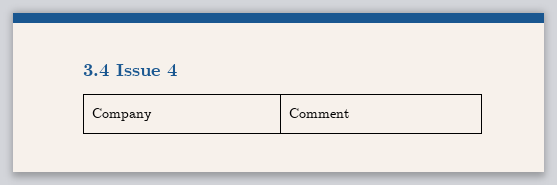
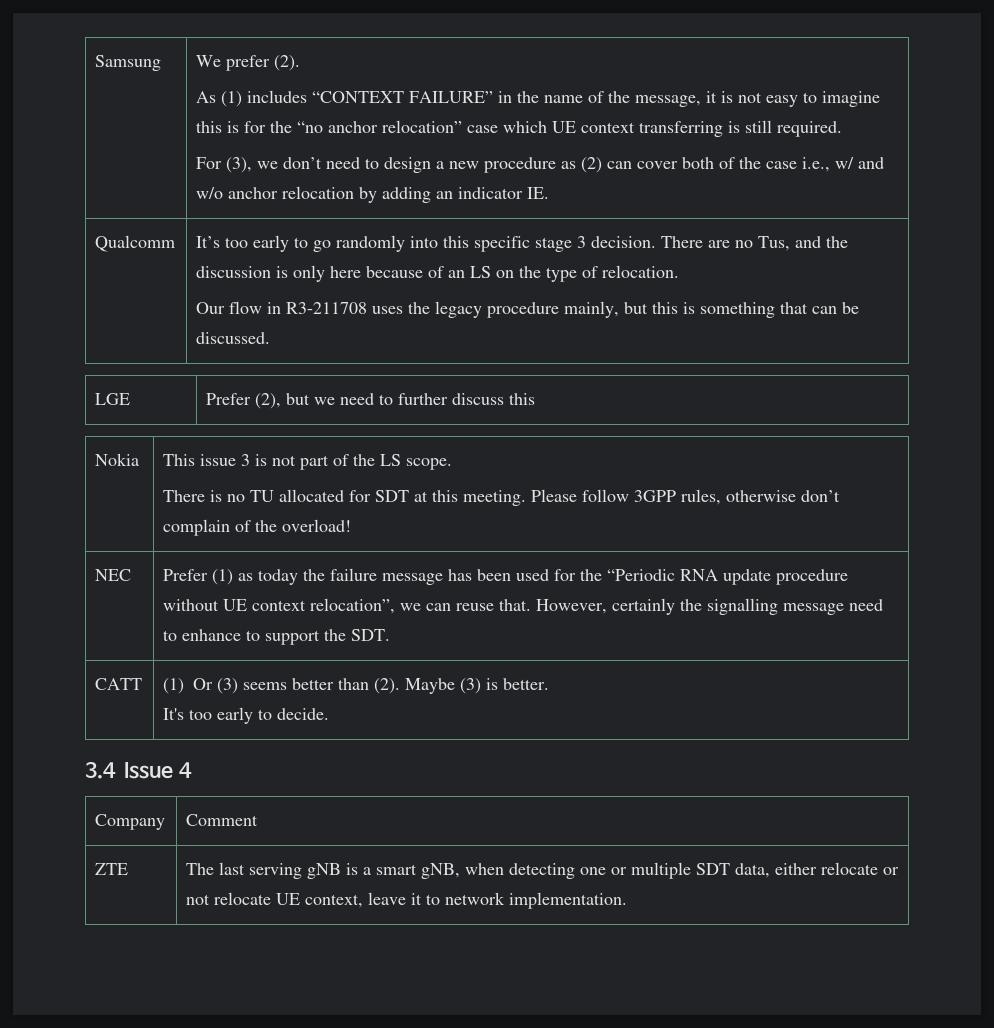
(83, 70) none -> [95,55,162,71] [196,55,301,71] [196,90,881,107] [196,120,843,137] [196,157,885,173] [196,186,550,203] [95,235,176,252] [196,235,849,252] [196,265,680,282] [196,301,860,318] [196,332,271,344] [95,393,131,405] [206,393,536,409] [95,453,140,466] [163,454,453,470] [163,489,841,506] [163,519,352,536] [95,569,132,581] [163,568,849,585] [163,598,884,615] [163,629,391,645] [95,678,143,690] [163,678,550,694] [163,707,330,724] Samsung | We prefer (2). // As (1) includes “CONTEXT FAILURE” in the name of the message, it is not easy to imagine this is for the “no anchor relocation” case which UE context transferring is still required. // For (3), we don’t need to design a new procedure as (2) can cover both of the case i.e., w/ and w/o anchor relocation by adding an indicator IE. // Qualcomm | It’s too early to go randomly into this specific stage 3 decision. There are no Tus, and the discussion is only here because of an LS on the type of relocation. // Our flow in R3-211708 uses the legacy procedure mainly, but this is something that can be discussed. // LGE | Prefer (2), but we need to further discuss this // Nokia | This issue 3 is not part of the LS scope. // There is no TU allocated for SDT at this meeting. Please follow 3GPP rules, otherwise don’t complain of the overload! // NEC | Prefer (1) as today the failure message has been used for the “Periodic RNA update procedure without UE context relocation”, we can reuse that. However, certainly the signalling message need to enhance to support the SDT. // CATT | (1) Or (3) seems better than (2). Maybe (3) is better. // It's too early to decide. //
(349, 113) none -> [95,863,129,875] [186,862,900,879] [186,892,628,909] // ZTE | The last serving gNB is a smart gNB, when detecting one or multiple SDT data, either relocate or not relocate UE context, leave it to network implementation.

